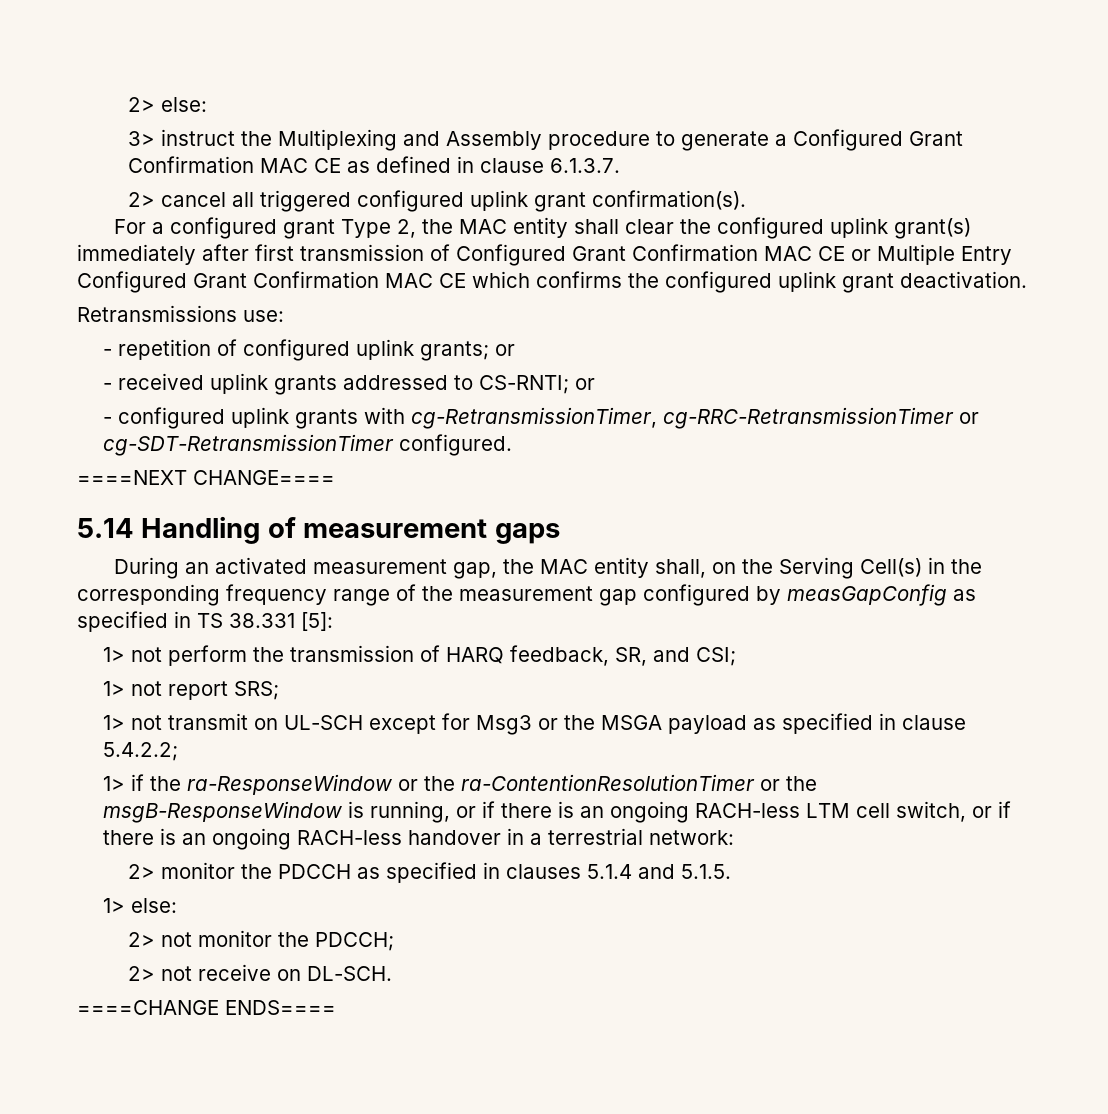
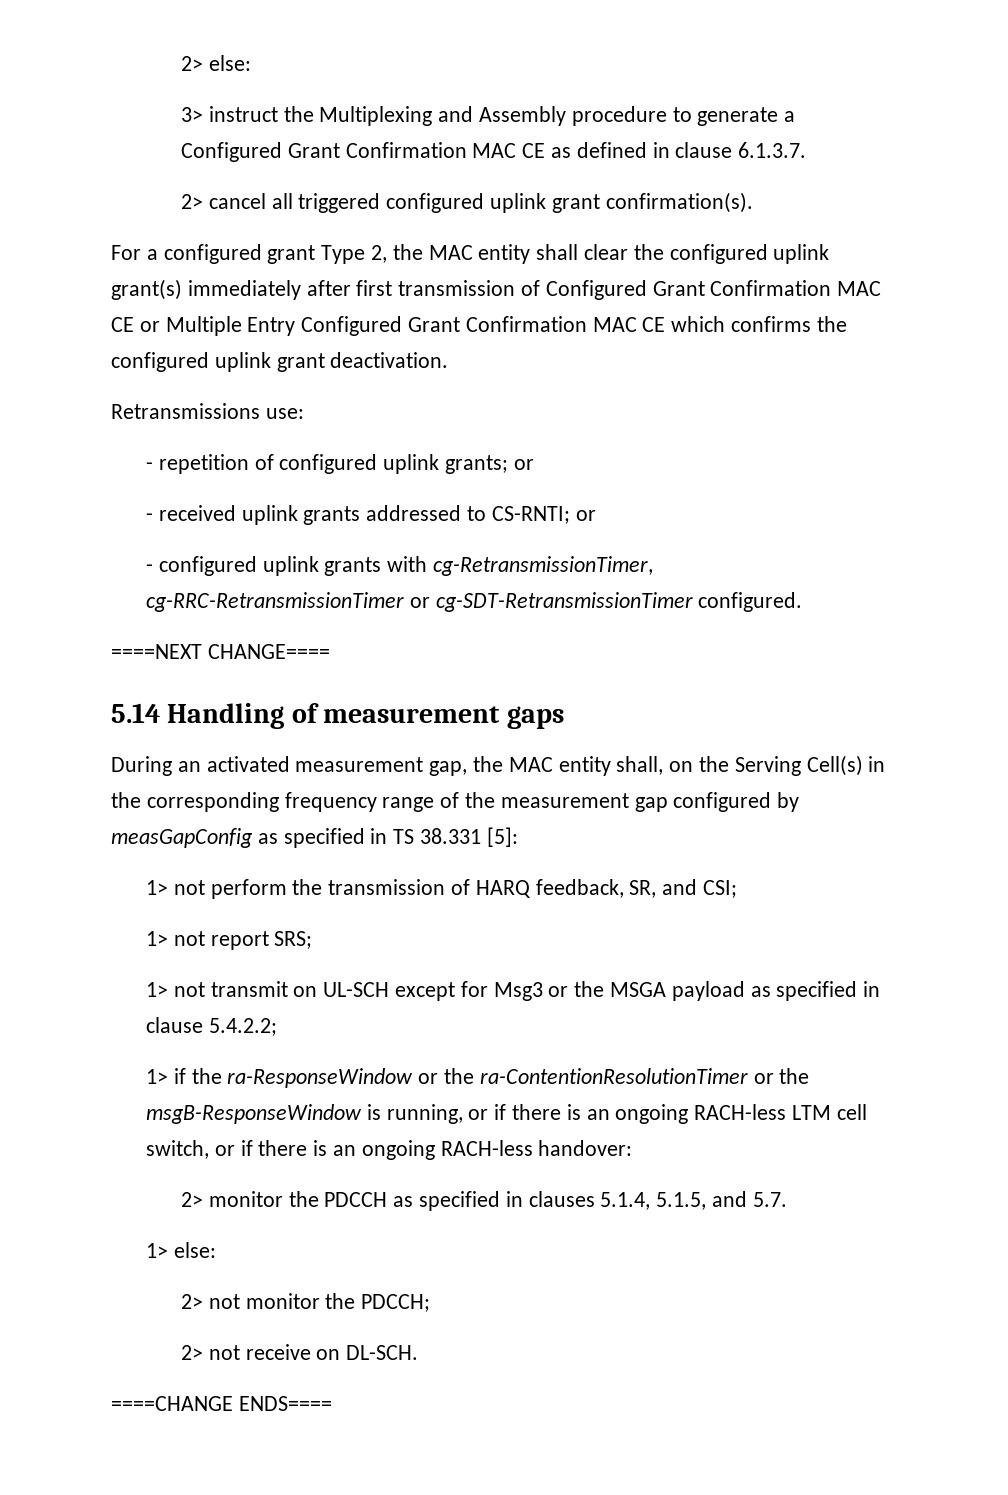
[407,828,734,845] handover in a terrestrial network: -> [538,1140,633,1156] handover:
[586,864,731,879] 5.1.4 and 5.1.5. -> [600,1191,787,1210] 5.1.4, 5.1.5, and 5.7.

